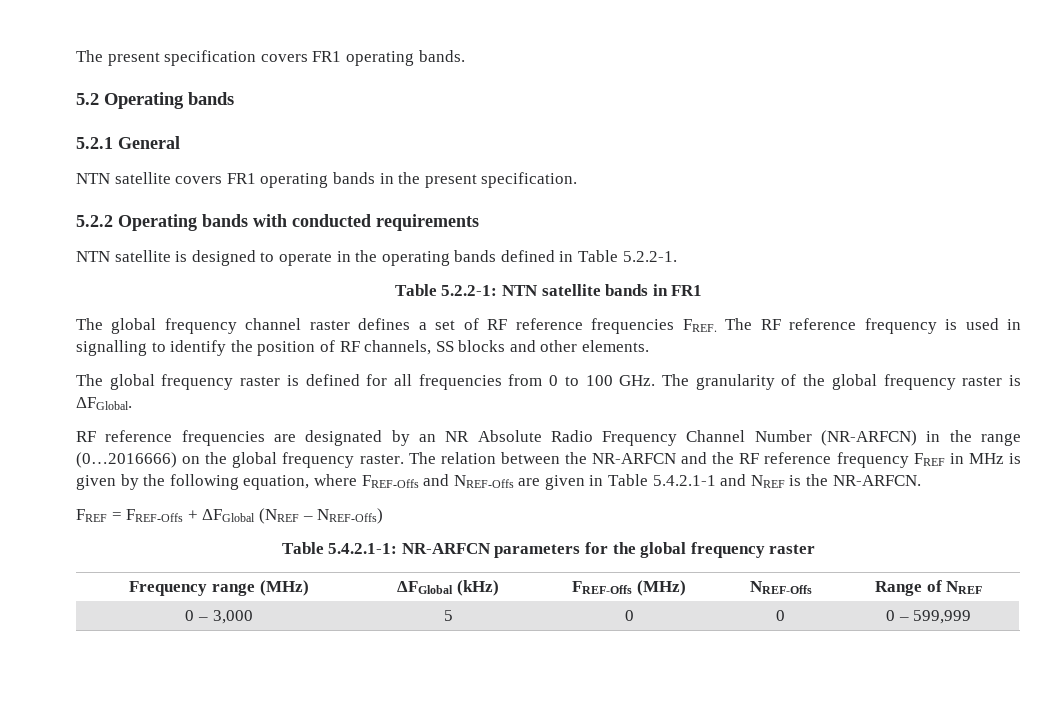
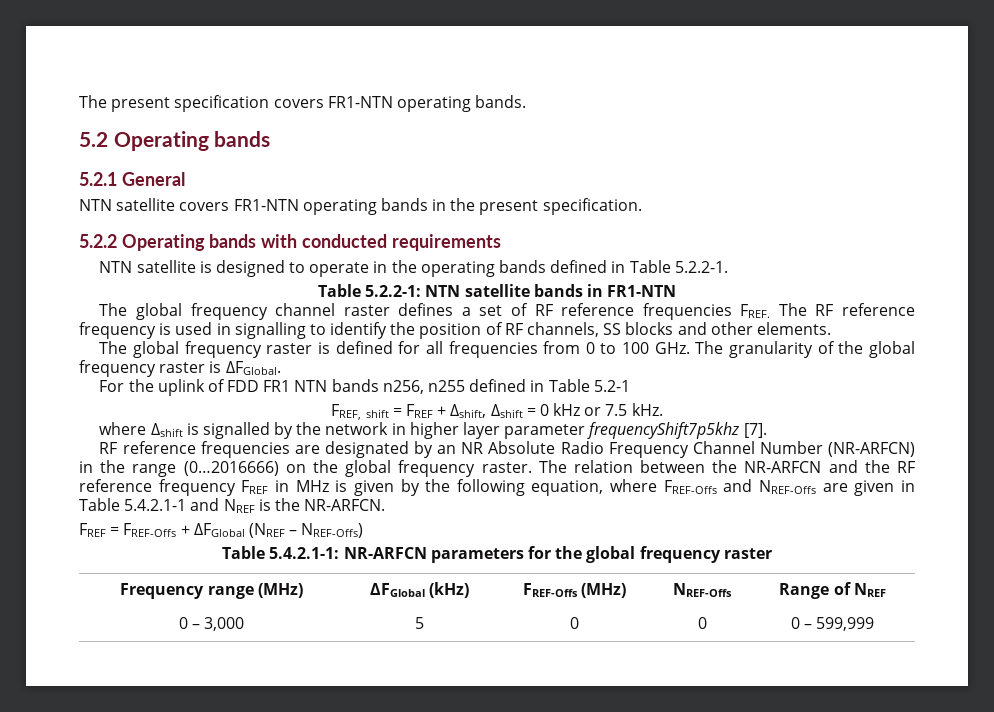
[312,51,342,62] FR1 -> [327,96,393,108] FR1-NTN
[226,173,256,184] FR1 -> [233,199,299,211] FR1-NTN
[671,285,703,296] FR1 -> [607,285,677,297] FR1-NTN
(132, 403) none -> [99,379,630,396] [331,403,663,420] [99,422,767,439] // For the uplink of FDD FR1 NTN bands n256, n255 defined in Table 5.2-1 // FREF, shift = FREF + Δshift, Δshift = 0 kHz or 7.5 kHz. // where Δshift is signalled by the network in higher layer parameter frequencyShift7p5khz [7].

